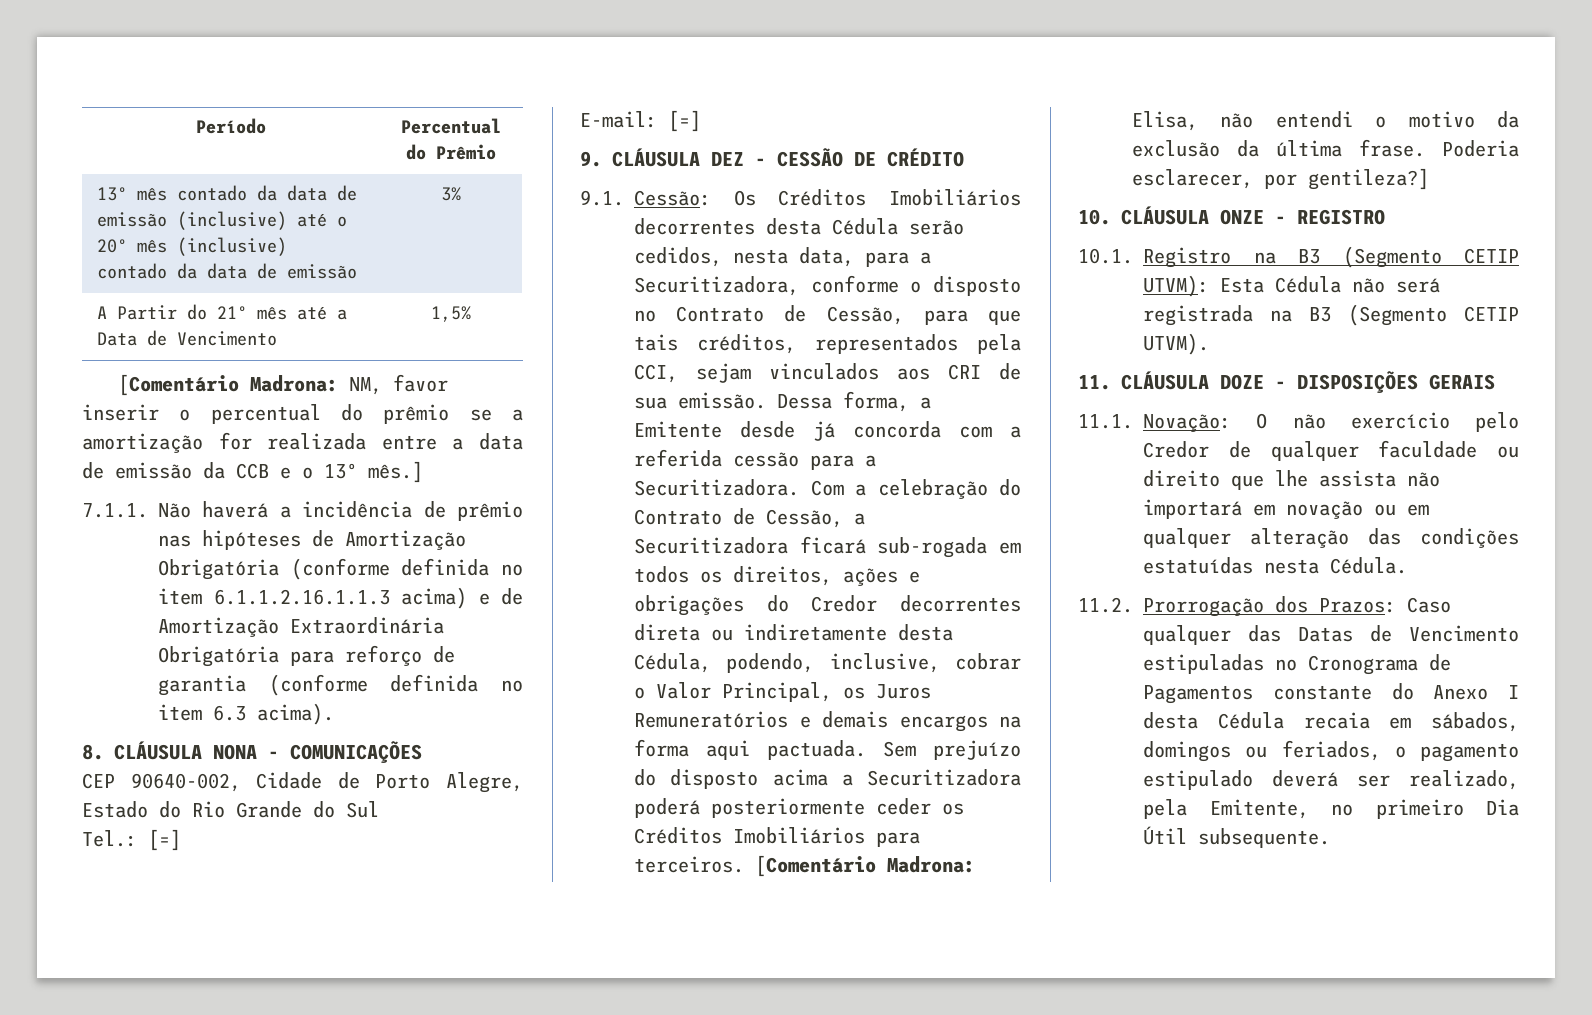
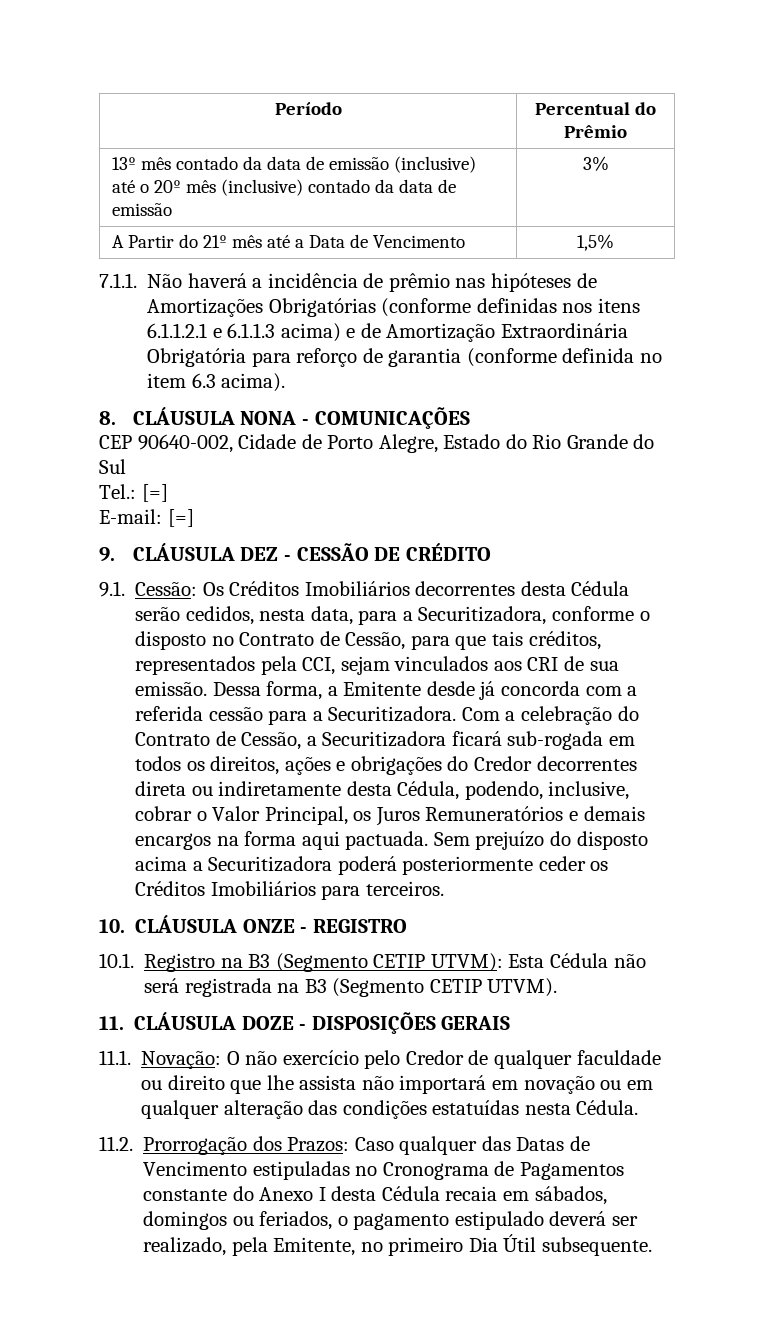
[117,374,448,396] [82,404,523,424] [82,432,523,453] [82,461,423,483] // [Comentário Madrona: NM, favor inserir o percentual do prêmio se a amortização for realizada entre a data de emissão da CCB e o 13º mês.] -> (614, 242) none
[345,530,466,550] [158,558,523,580] [158,588,390,605] Amortização Obrigatória (conforme definida no item 6.1.1.2.16.1.1.3 -> [147,298,640,317] [147,323,276,338] Amortizações Obrigatórias (conforme definidas nos itens 6.1.1.2.1 e 6.1.1.3
[755,855,975,877] [1132,111,1519,131] [1132,139,1519,157] [1132,168,1429,190] [Comentário Madrona: Elisa, não entendi o motivo da exclusão da última frase. Poderia esclarecer, por gentileza?] -> (444, 888) none

